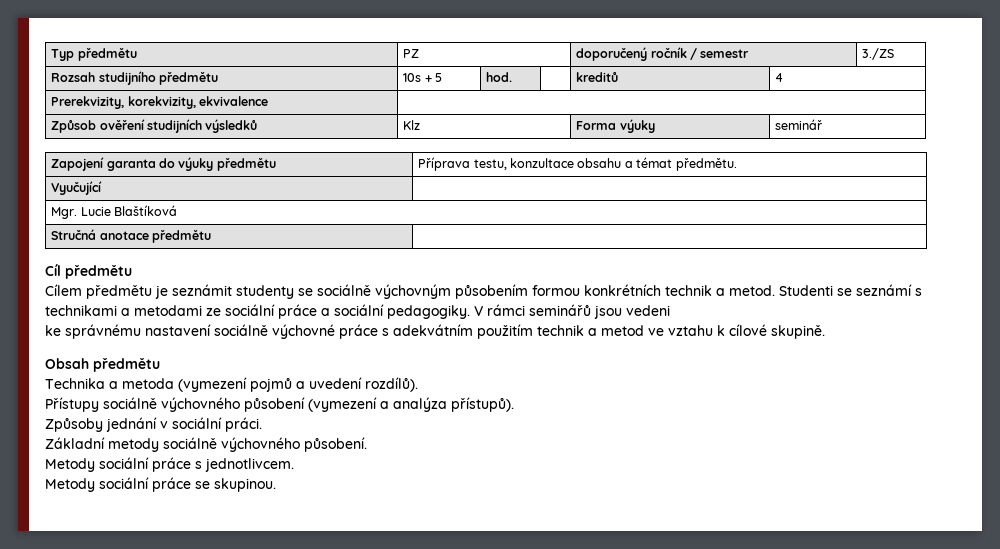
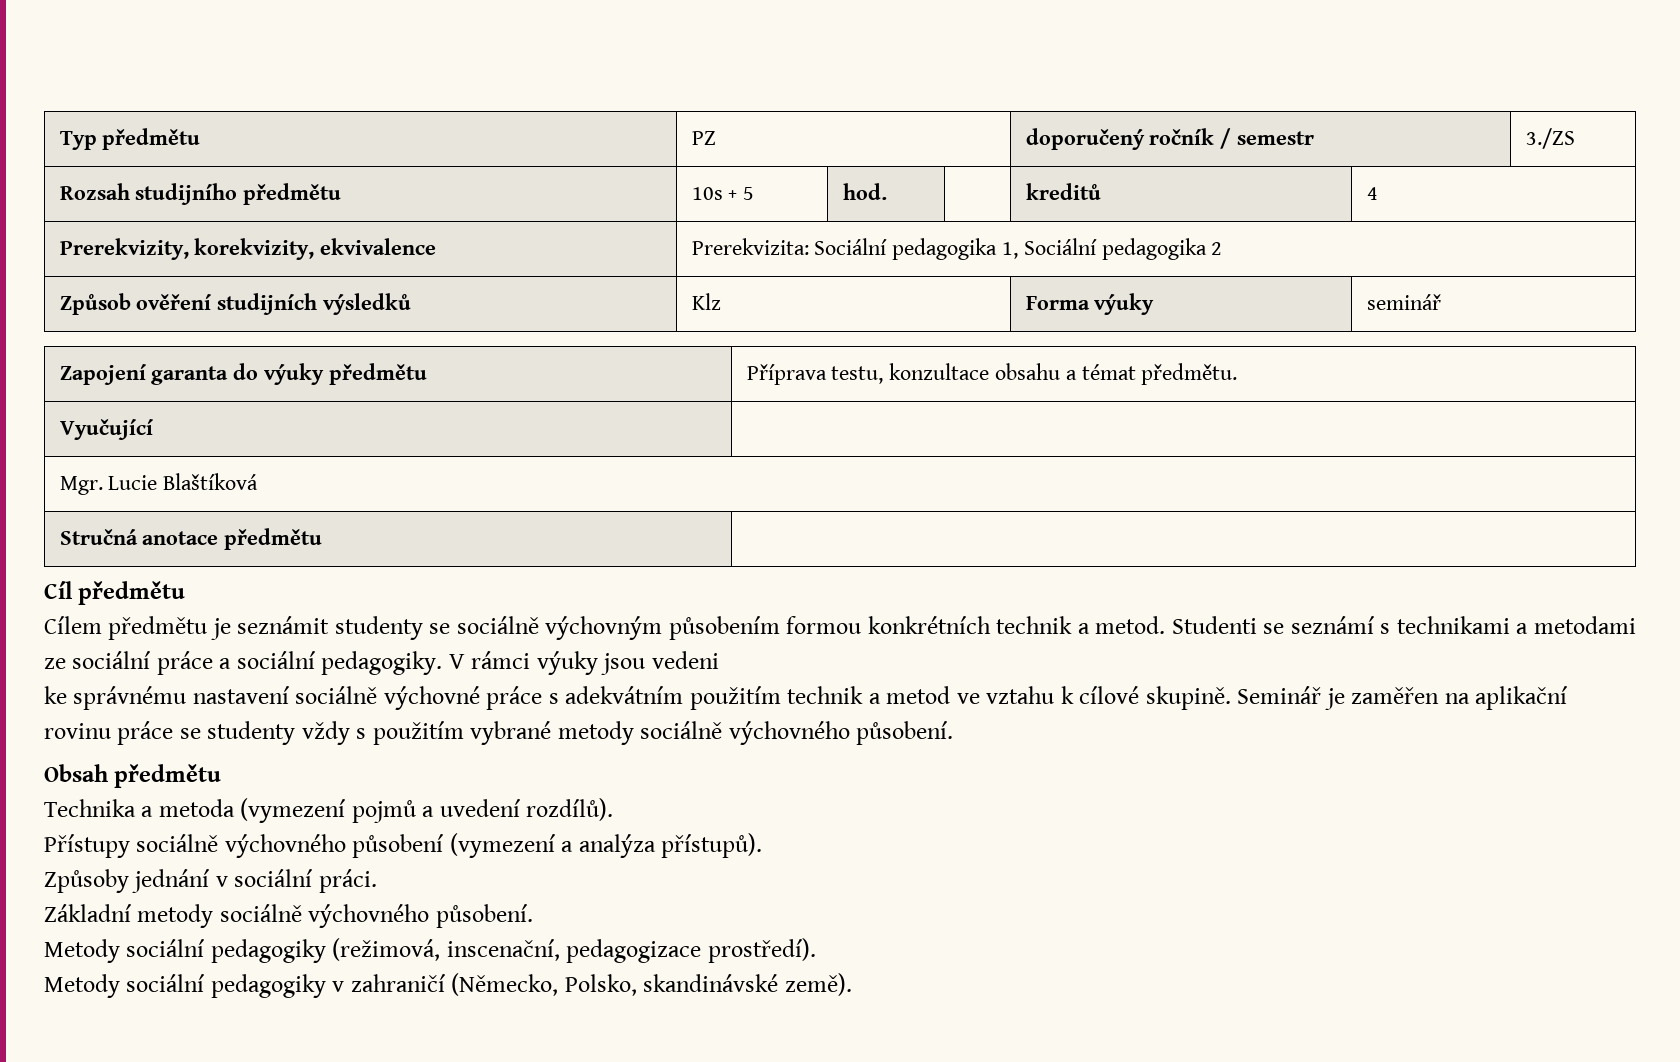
(269, 101) none -> [691,238,1223,260] Prerekvizita: Sociální pedagogika 1, Sociální pedagogika 2
[529,304,591,316] seminářů -> [536,651,598,675] výuky
(825, 332) none -> [1237,686,1569,710] [44,721,954,745] Seminář je zaměřen na aplikační rovinu práce se studenty vždy s použitím vybrané metody sociálně výchovného působení.
[152,457,294,472] [45,477,276,492] práce s jednotlivcem. // Metody sociální práce se skupinou. -> [210,938,816,963] [44,973,852,998] pedagogiky (režimová, inscenační, pedagogizace prostředí). // Metody sociální pedagogiky v zahraničí (Německo, Polsko, skandinávské země).

